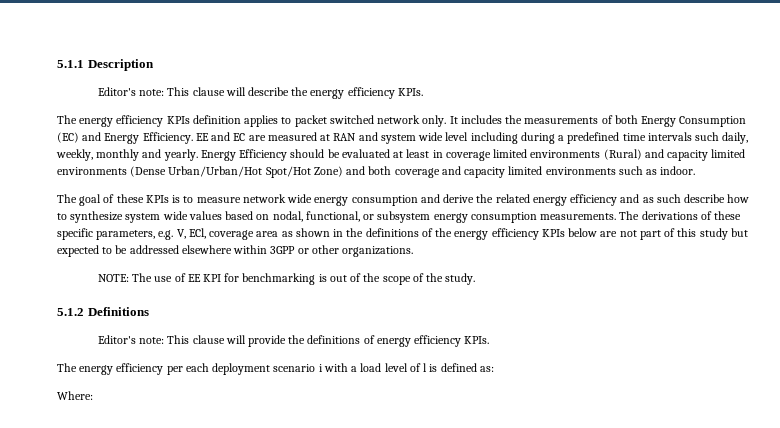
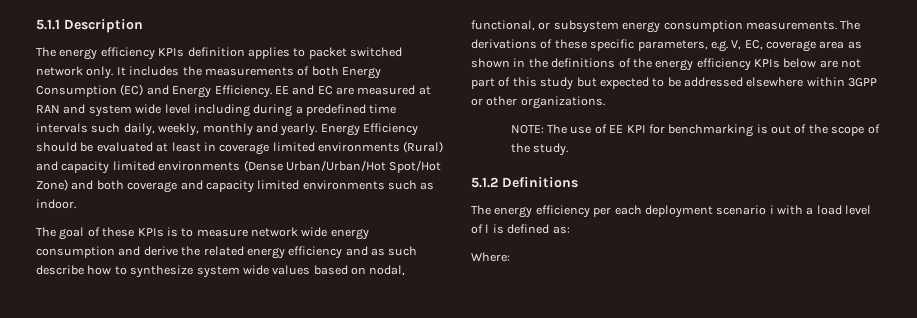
[97,87,423,99] // Editor's note: This clause will describe the energy efficiency KPIs. -> (143, 26) none
[188,228,206,239] ECl, -> [744,40,763,50] EC,
[97,335,490,347] // Editor's note: This clause will provide the definitions of energy efficiency KPIs. -> (578, 182) none

